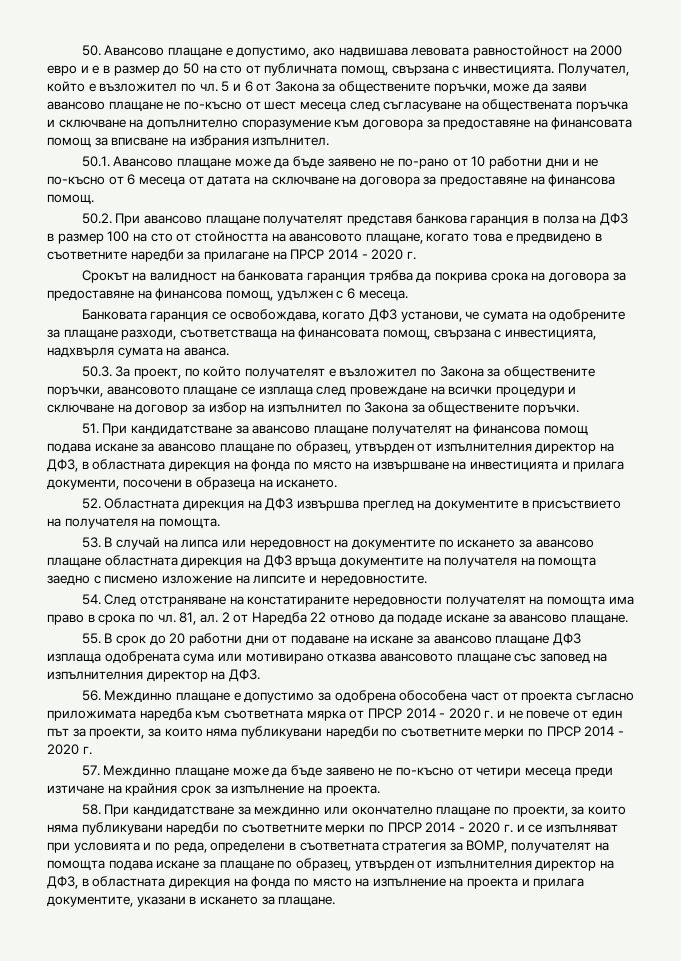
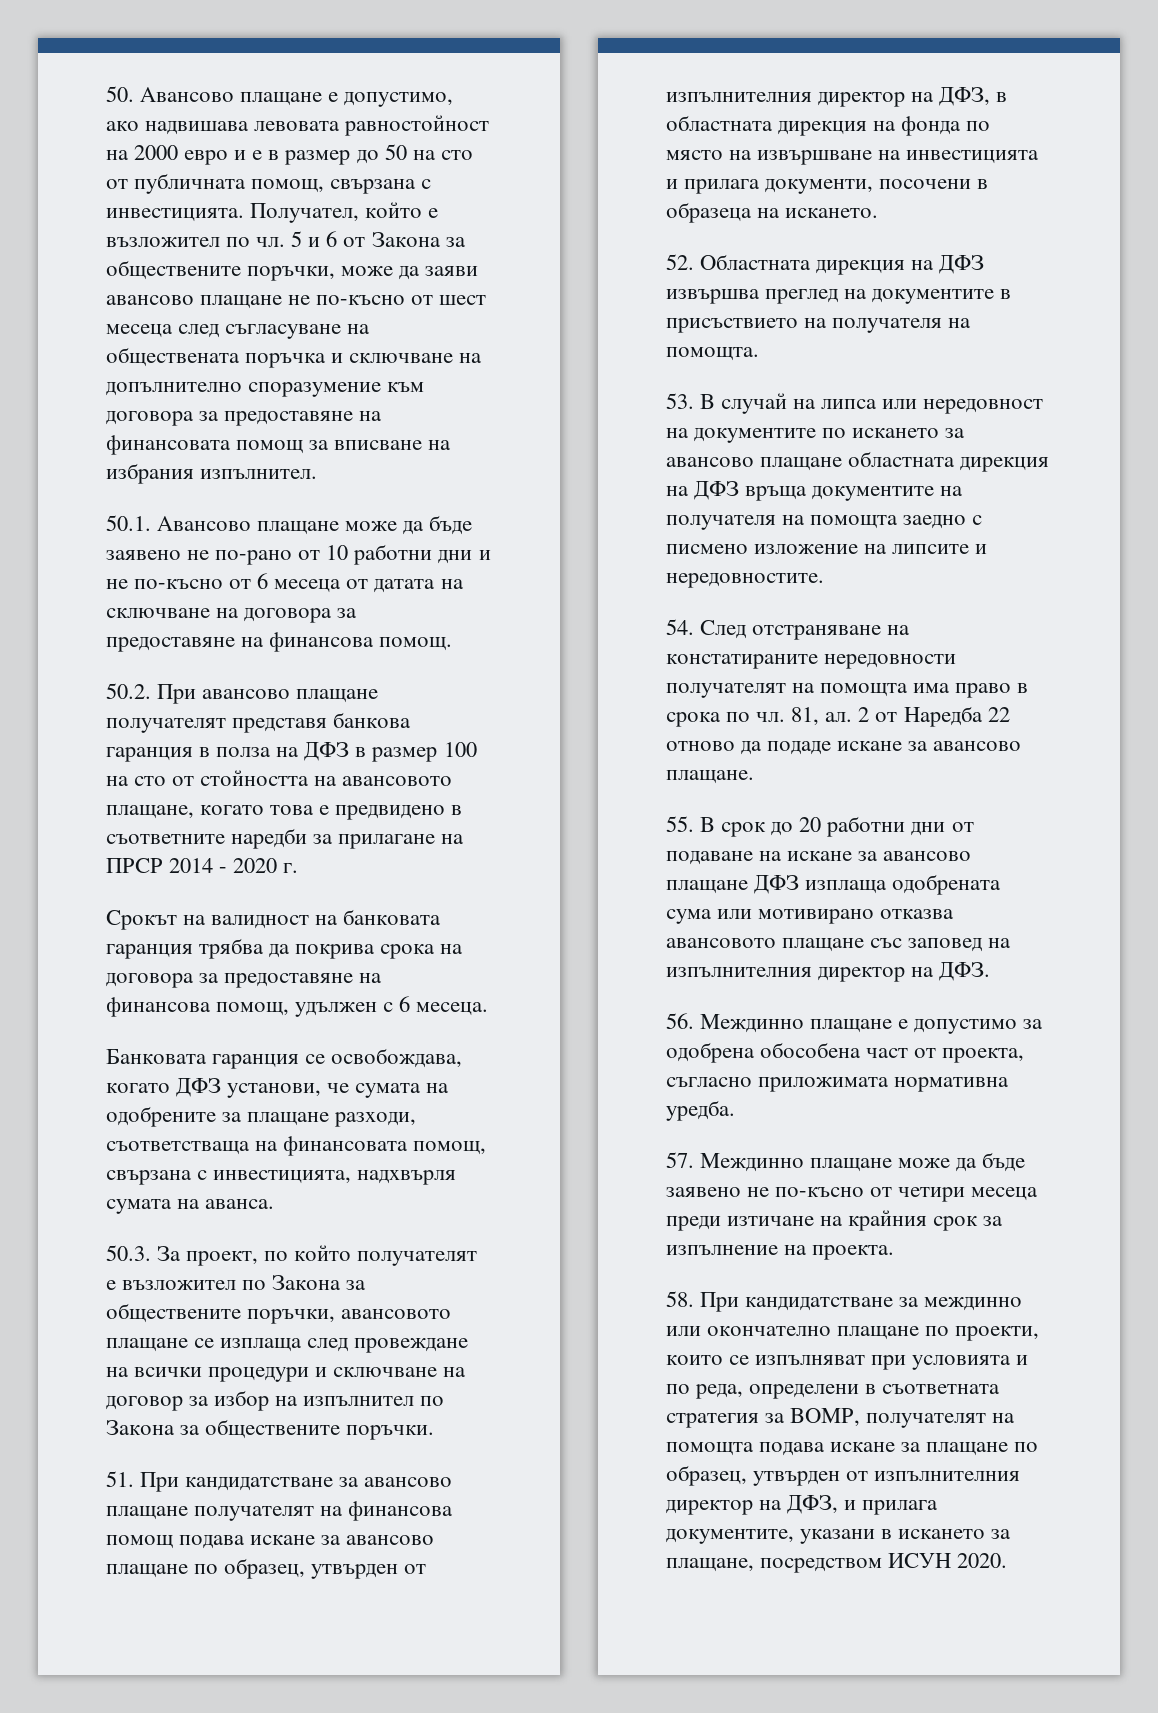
[521,692,573,703] проекта -> [942,1048,1025,1063] проекта,
[139,708,622,721] [47,726,625,739] [47,744,92,755] наредба към съответната мярка от ПРСР 2014 - 2020 г. и не повече от един път за проекти, за които няма публикувани наредби по съответните мерки по ПРСР 2014 - 2020 г. -> [894,1077,1010,1092] [666,1100,735,1121] нормативна уредба.
[571,806,626,815] [47,822,525,835] за които няма публикувани наредби по съответните мерки по ПРСР 2014 - 2020 г. и -> [666,1355,723,1365] които
[81,876,519,889] в областната дирекция на фонда по място на изпълнение на проекта -> (839, 1504) none
[278,896,336,907] плащане. -> [666,1553,1008,1573] плащане, посредством ИСУН 2020.

